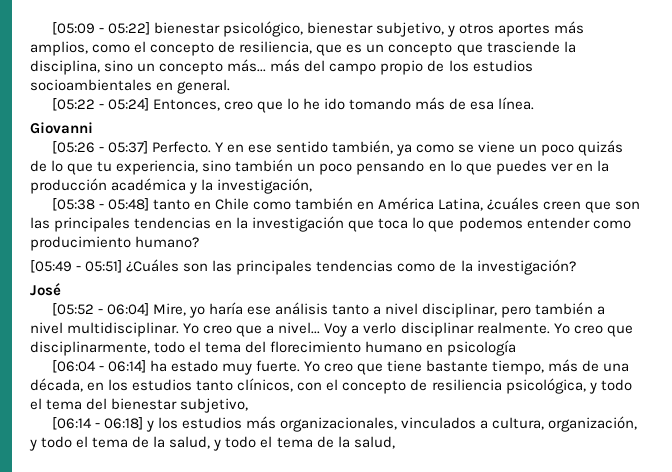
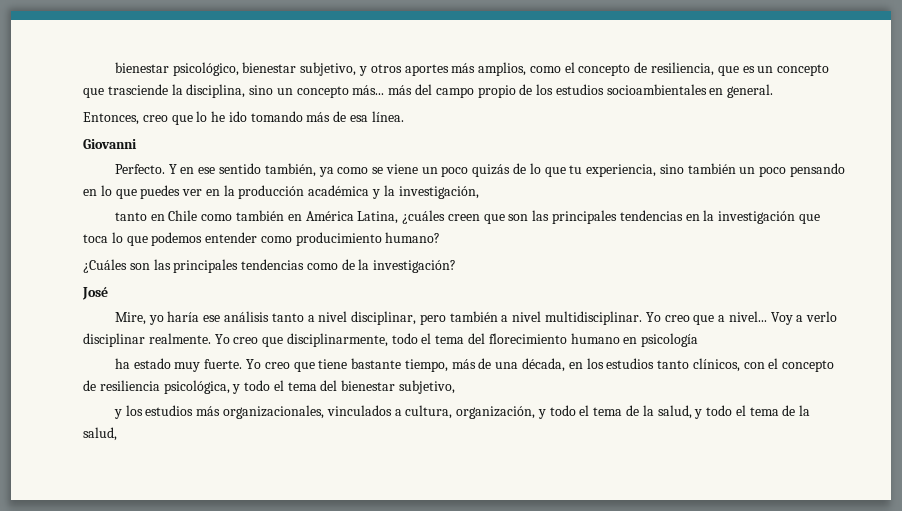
[51,22,150,35] [05:09 - 05:22] -> (114, 67) none
[51,98,149,111] [05:22 - 05:24] -> (774, 91) none
[51,141,148,154] [05:26 - 05:37] -> (137, 144) none
[51,198,149,211] [05:38 - 05:48] -> (479, 192) none
[30,260,123,273] [05:49 - 05:51] -> (441, 237) none
[51,303,149,316] [05:52 - 06:04] -> (108, 293) none
[51,360,146,373] [06:04 - 06:14] -> (699, 340) none
[51,417,143,430] [06:14 - 06:18] -> (456, 387) none

